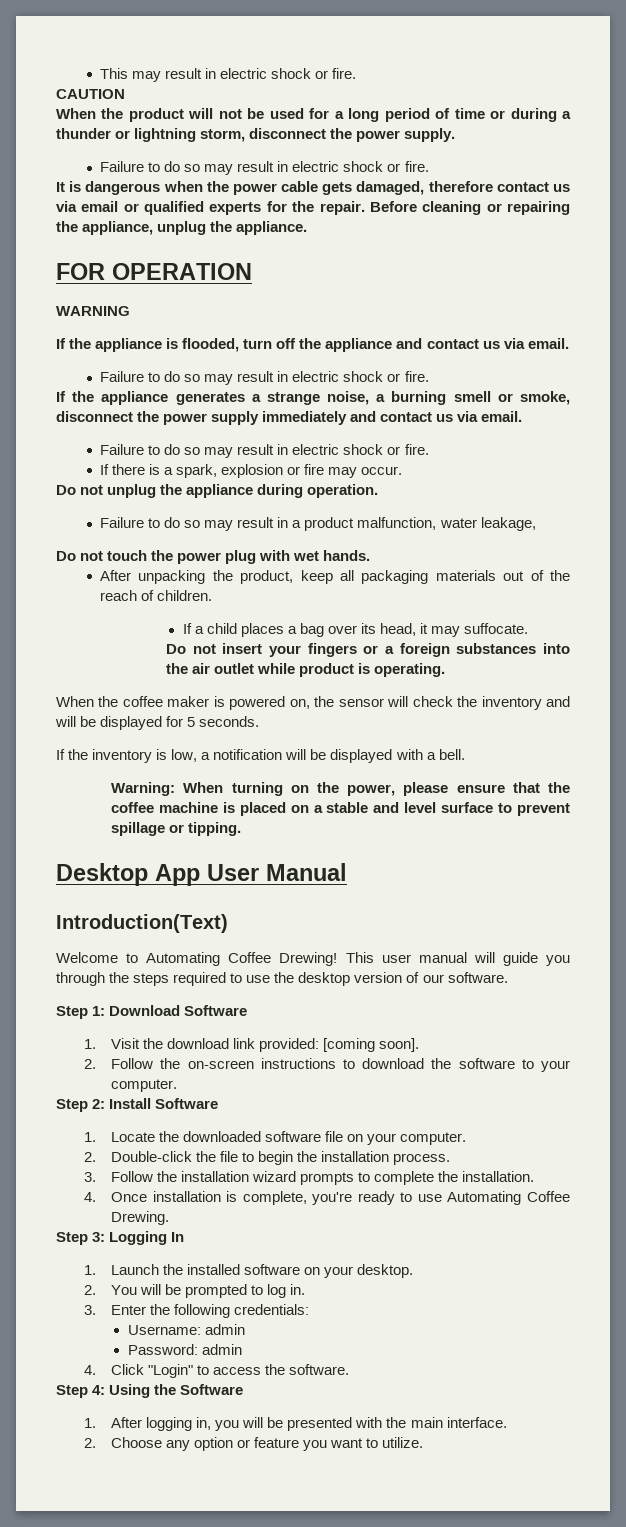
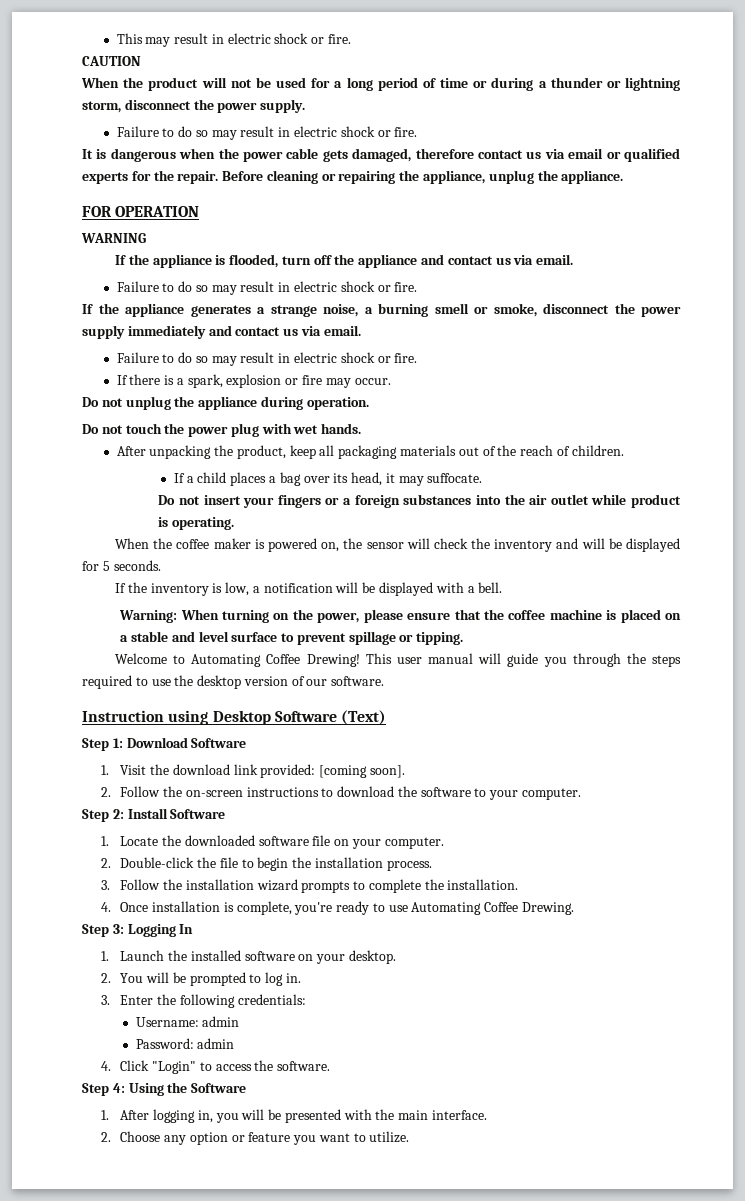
[100,517,536,531] // Failure to do so may result in a product malfunction, water leakage, -> (369, 403) none
[56,863,347,886] [56,914,228,933] // Desktop App User Manual // Introduction(Text) -> (464, 638) none
(508, 977) none -> [82,710,387,725] // Instruction using Desktop Software (Text)

